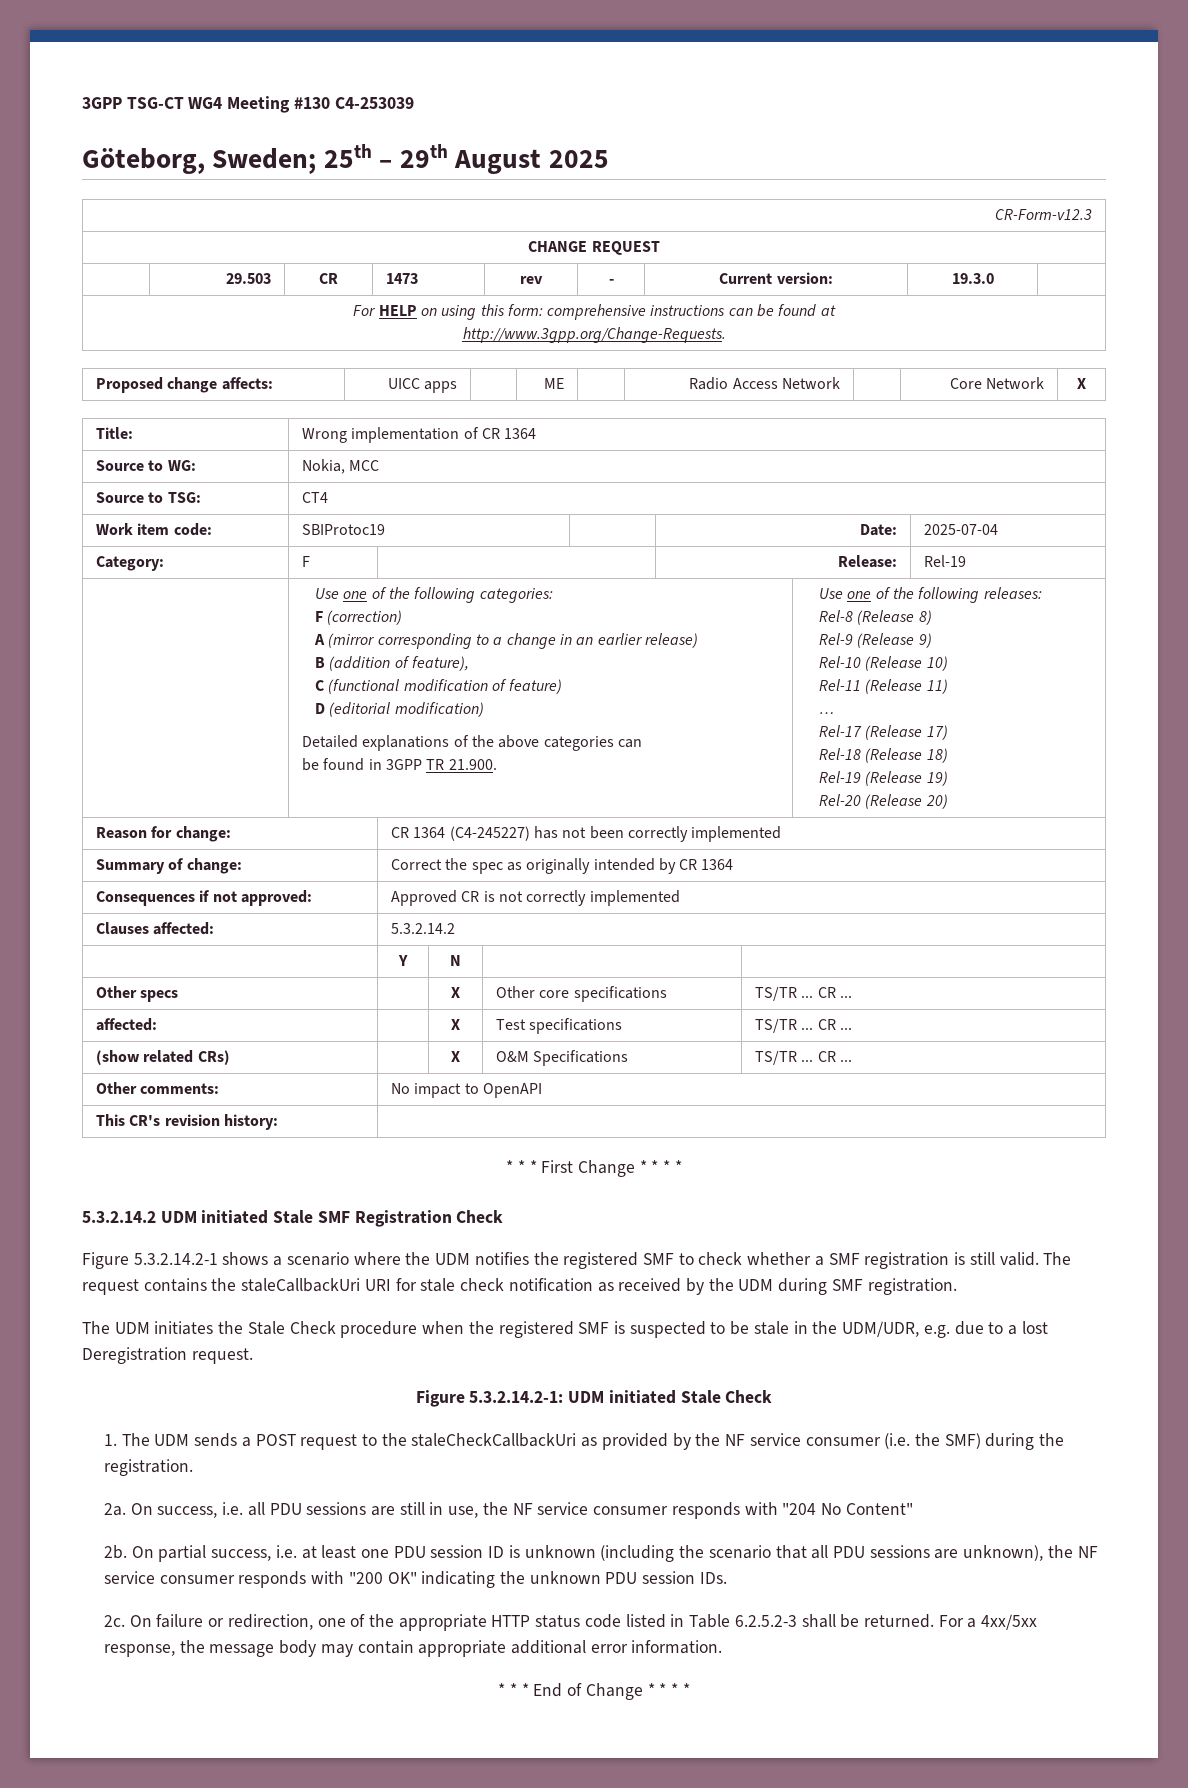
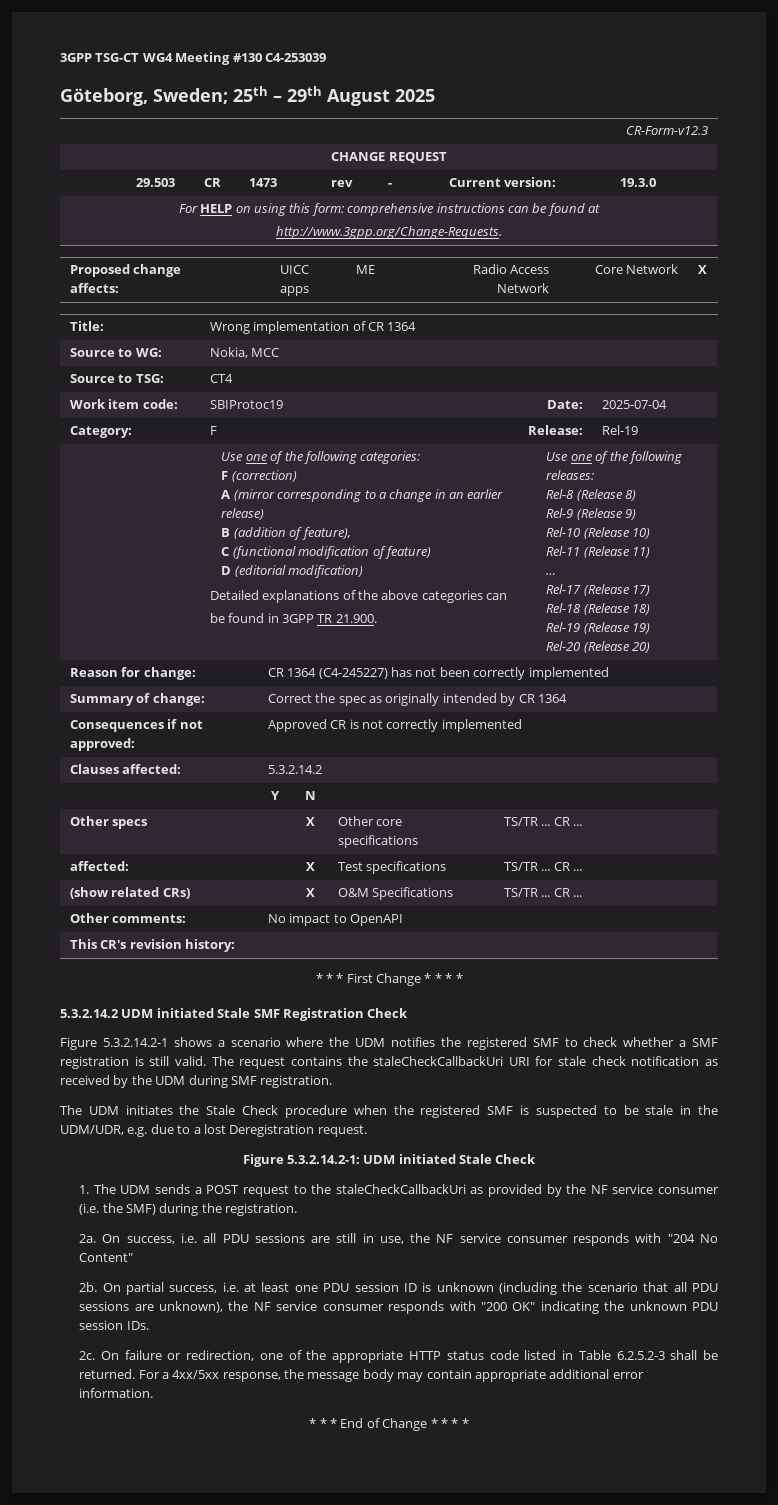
[241,1278,361,1292] staleCallbackUri -> [373,1056,504,1066] staleCheckCallbackUri

